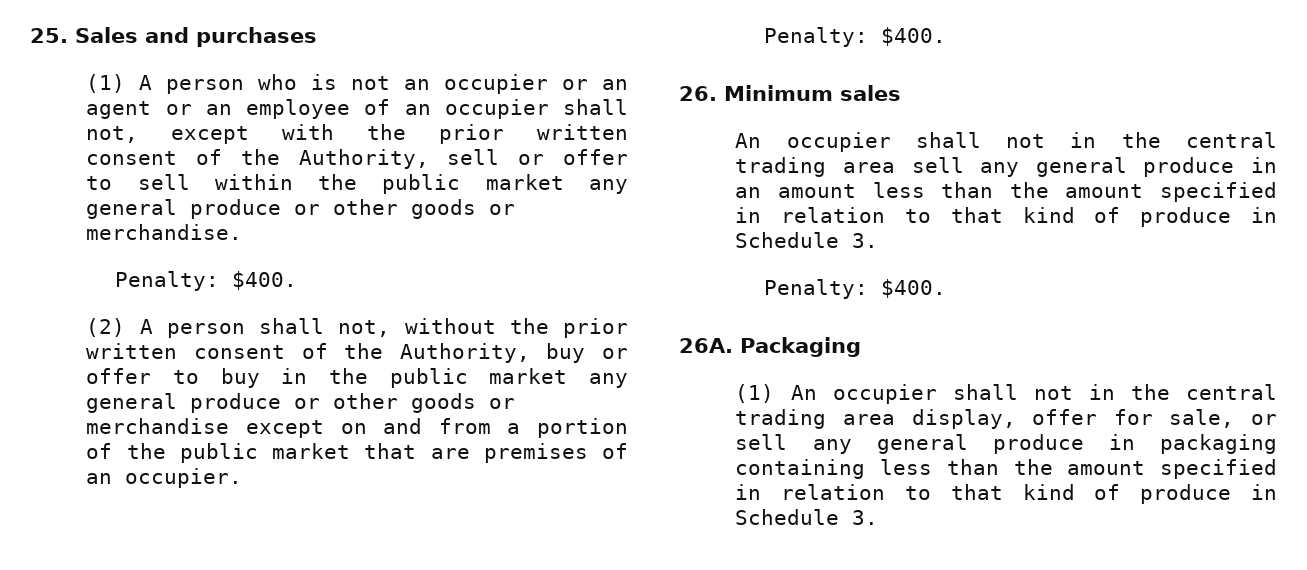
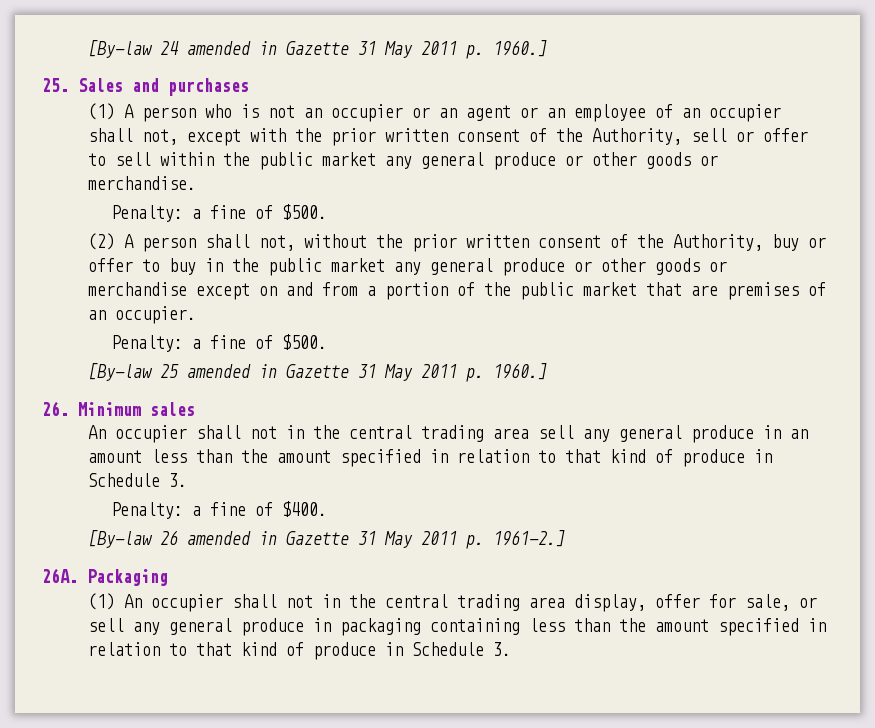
(30, 35) none -> [88,40,548,59] [By-law 24 amended in Gazette 31 May 2011 p. 1960.] //
[231,271,297,290] $400. -> [192,204,328,220] a fine of $500.
[880,27,946,46] $400. -> [192,334,328,350] [88,363,548,382] a fine of $500. // [By-law 25 amended in Gazette 31 May 2011 p. 1960.]
[880,279,946,298] $400. -> [192,501,328,517] [88,530,566,549] a fine of $400. // [By-law 26 amended in Gazette 31 May 2011 p. 1961-2.]

